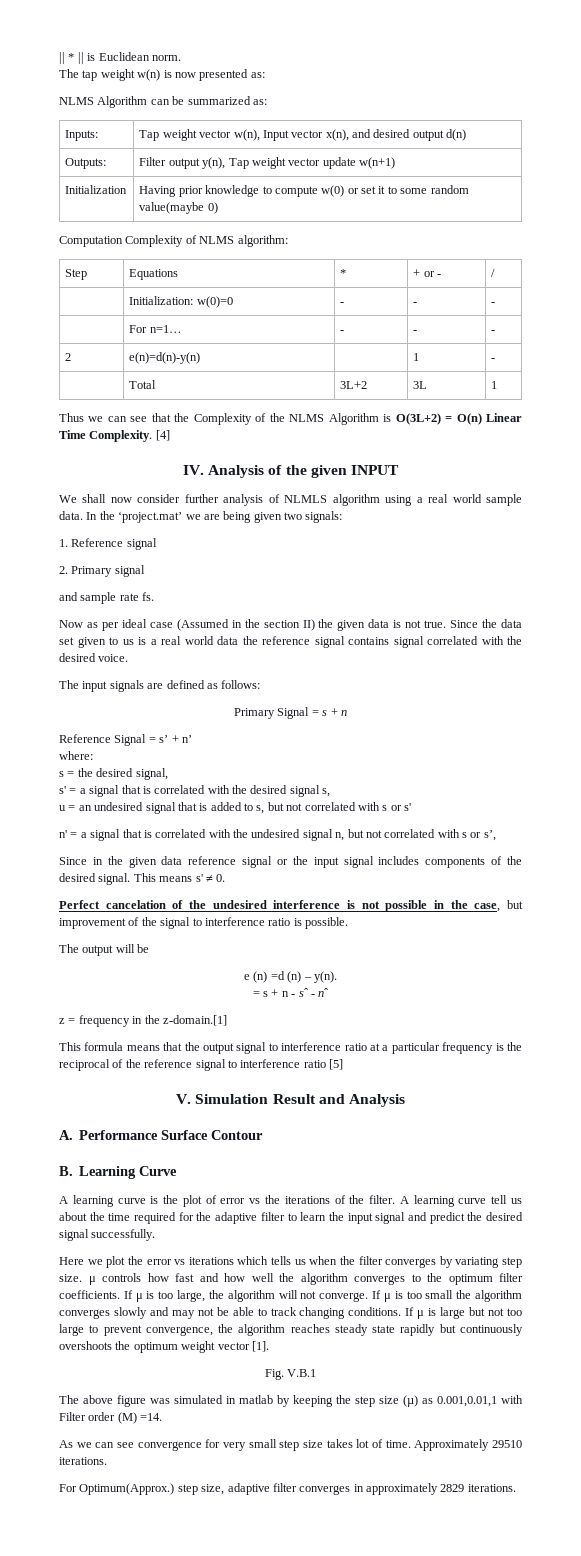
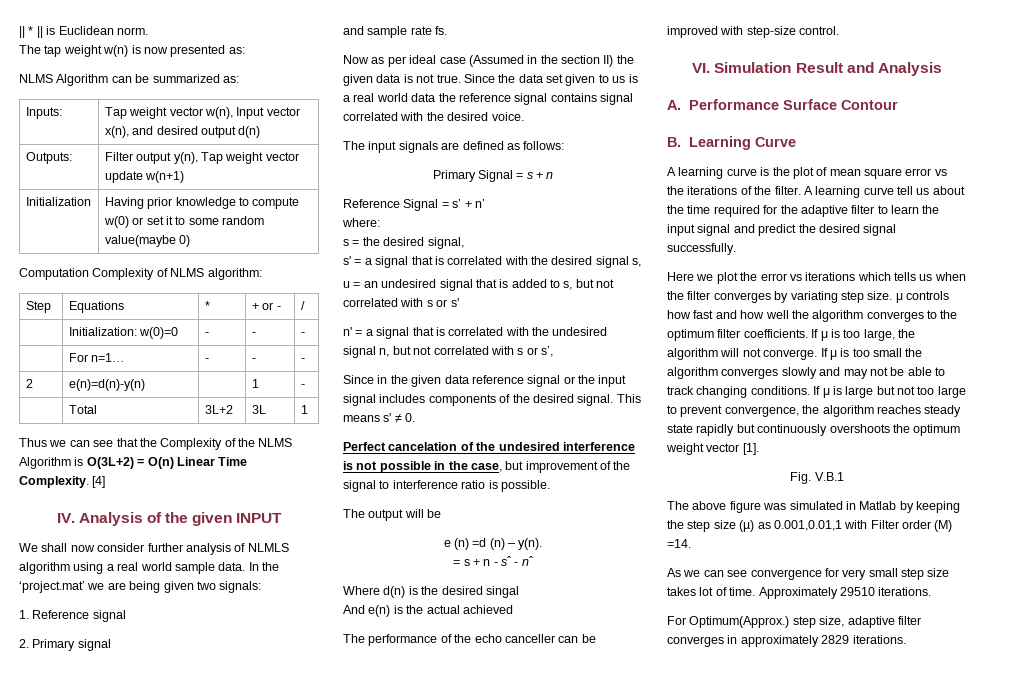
[59,1015,227,1027] [59,1042,522,1054] [59,1059,343,1071] [176,1094,192,1104] z = frequency in the z-domain.[1] // This formula means that the output signal to interference ratio at a particular frequency is the reciprocal of the reference signal to interference ratio [5] // V. -> [343,586,519,598] [343,605,513,617] [343,634,596,646] [667,26,840,38] [692,63,711,73] Where d(n) is the desired singal // And e(n) is the actual achieved // The performance of the echo canceller can be improved with step-size control. // VI.
(217, 1199) none -> [829,168,902,179] mean square
[239,1395,273,1404] matlab -> [859,501,897,510] Matlab

